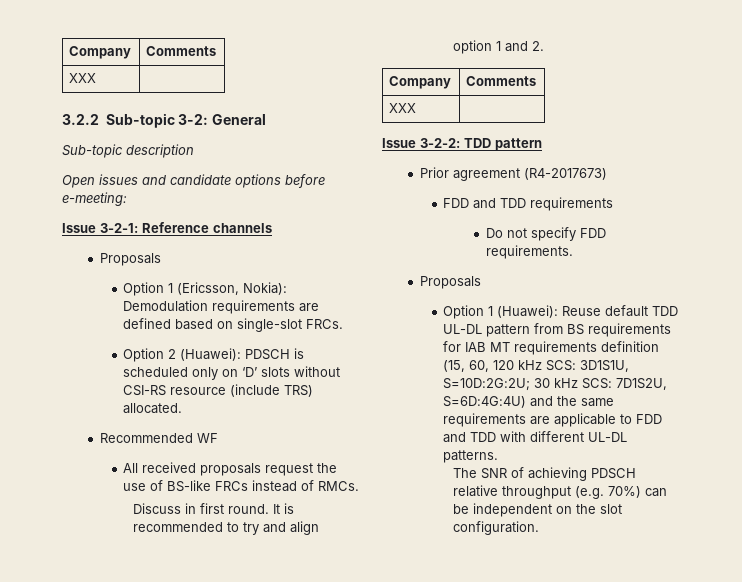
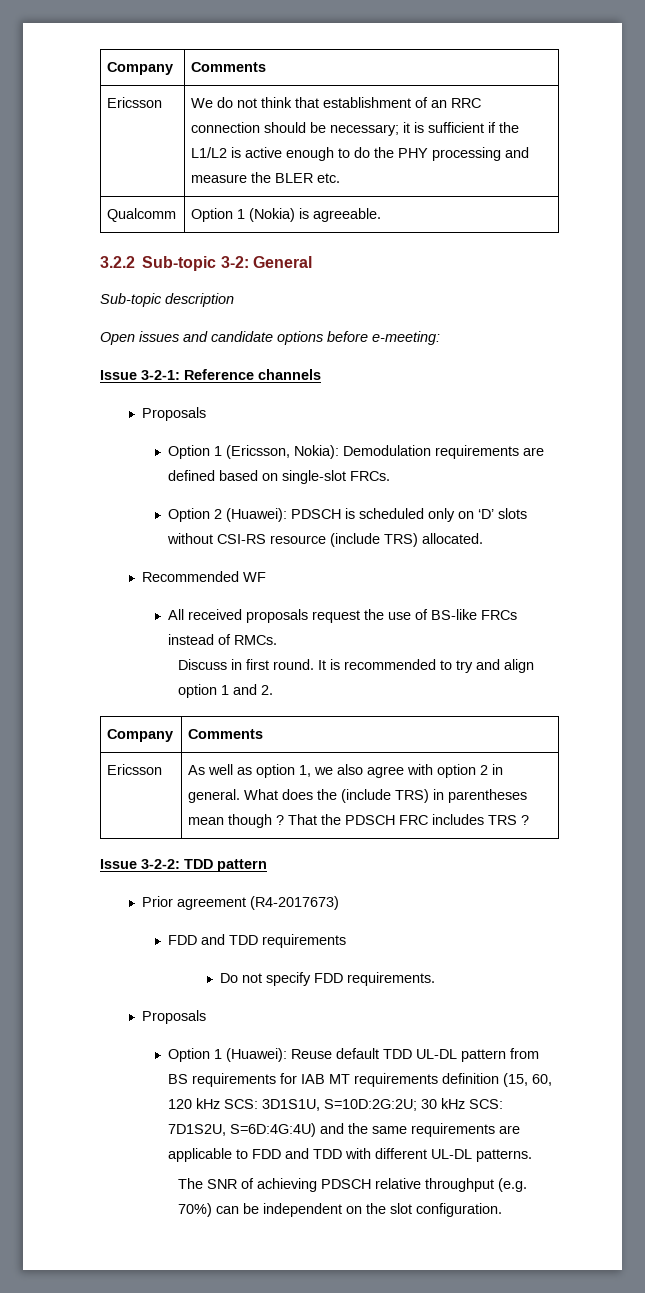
[69,46,132,59] [146,46,217,56] [69,73,97,83] Company | Comments // XXX | -> [107,62,174,75] [191,62,267,72] [107,97,163,108] [191,97,482,108] [191,122,520,136] [191,147,530,161] [191,172,341,183] [107,208,177,222] [191,208,382,222] Company | Comments // Ericsson | We do not think that establishment of an RRC connection should be necessary; it is sufficient if the L1/L2 is active enough to do the PHY processing and measure the BLER etc. // Qualcomm | Option 1 (Nokia) is agreeable.
[389,103,417,113] XXX | -> [107,764,163,775] [188,764,504,778] [188,789,528,803] [188,814,530,828] Ericsson | As well as option 1, we also agree with option 2 in general. What does the (include TRS) in parentheses mean though ? That the PDSCH FRC includes TRS ?

